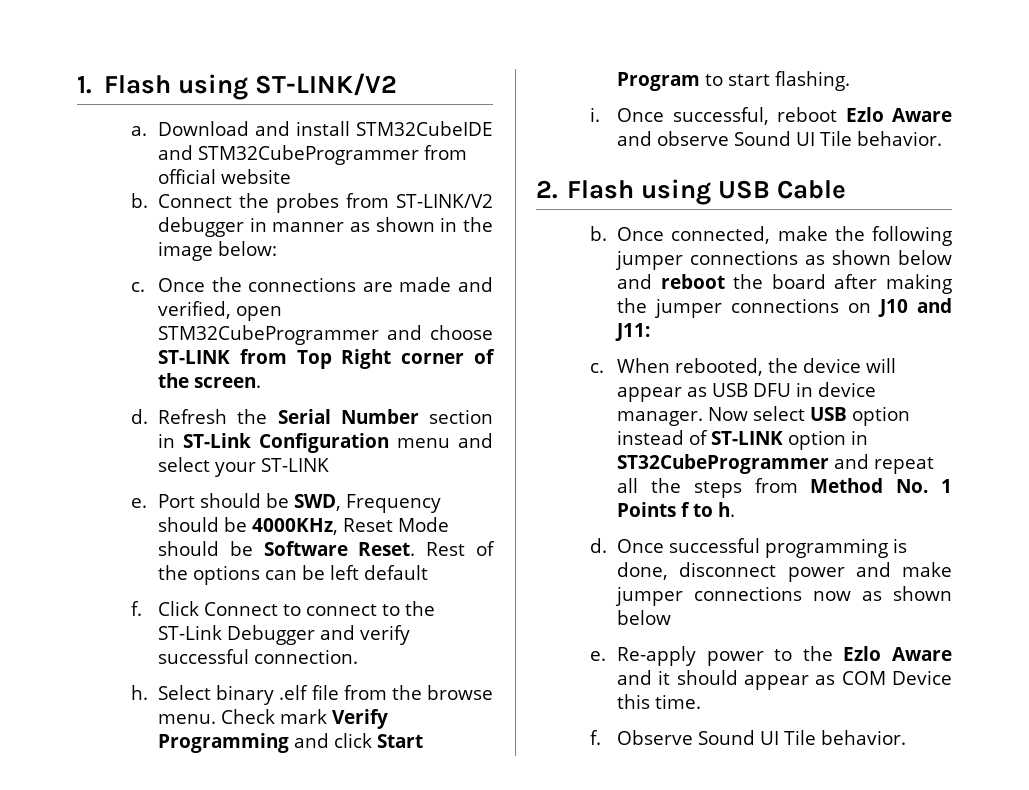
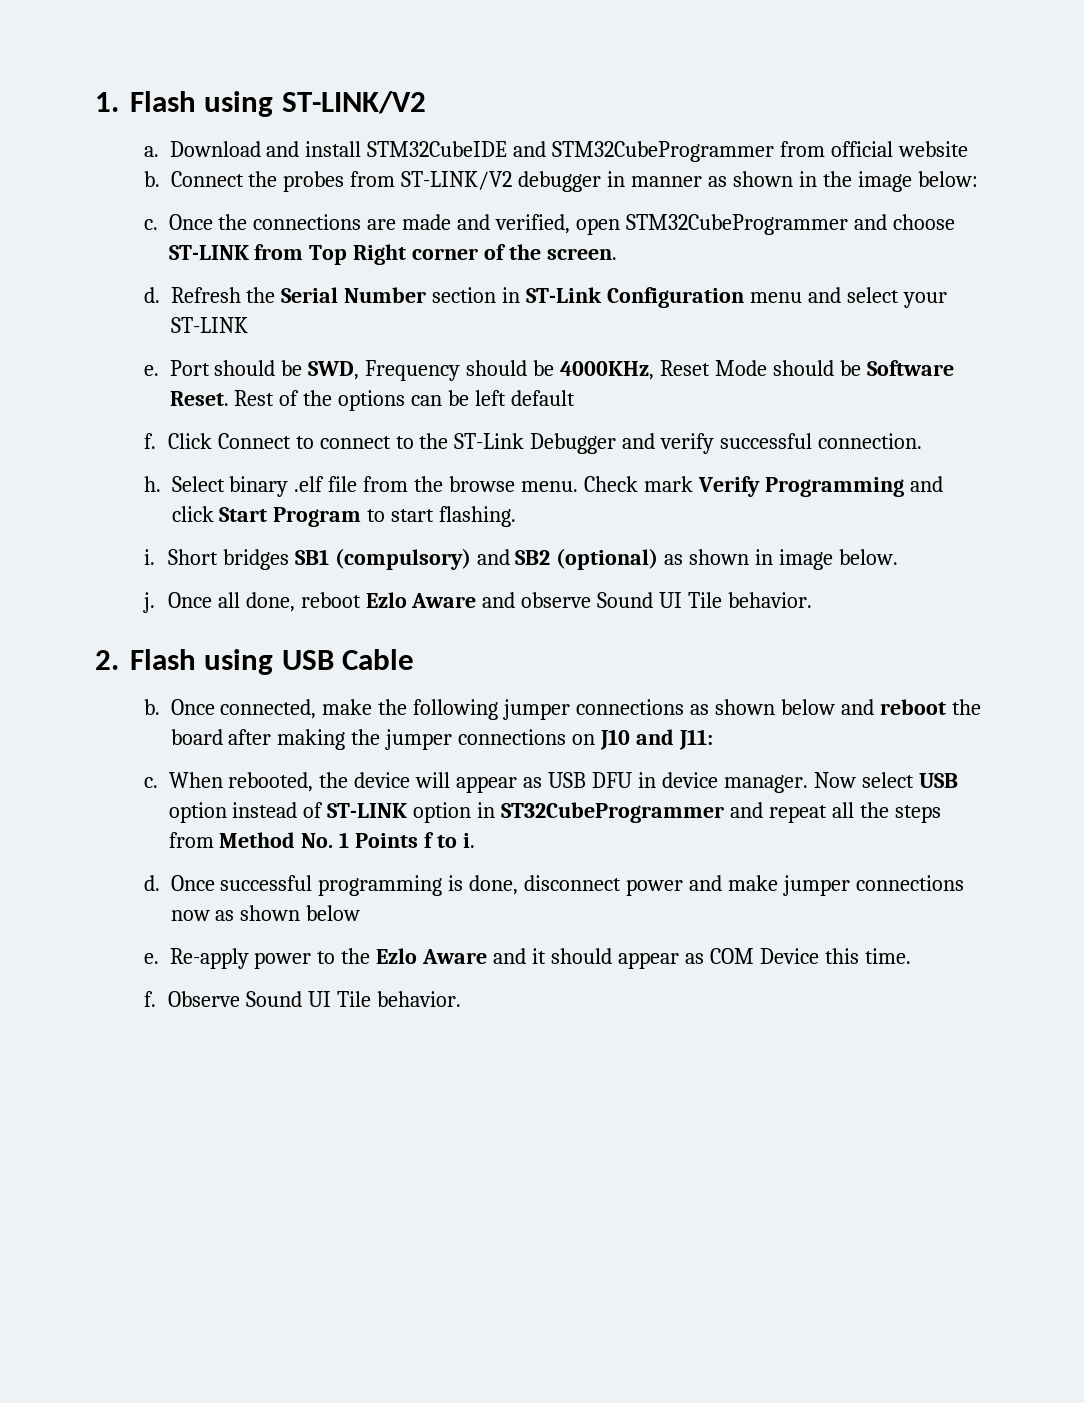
[617,107,769,125] Once successful, -> [167,548,899,570] [142,592,295,613] Short bridges SB1 (compulsory) and SB2 (optional) as shown in image below. // j. Once all done,
[718,502,736,517] h. -> [463,833,476,848] i.

